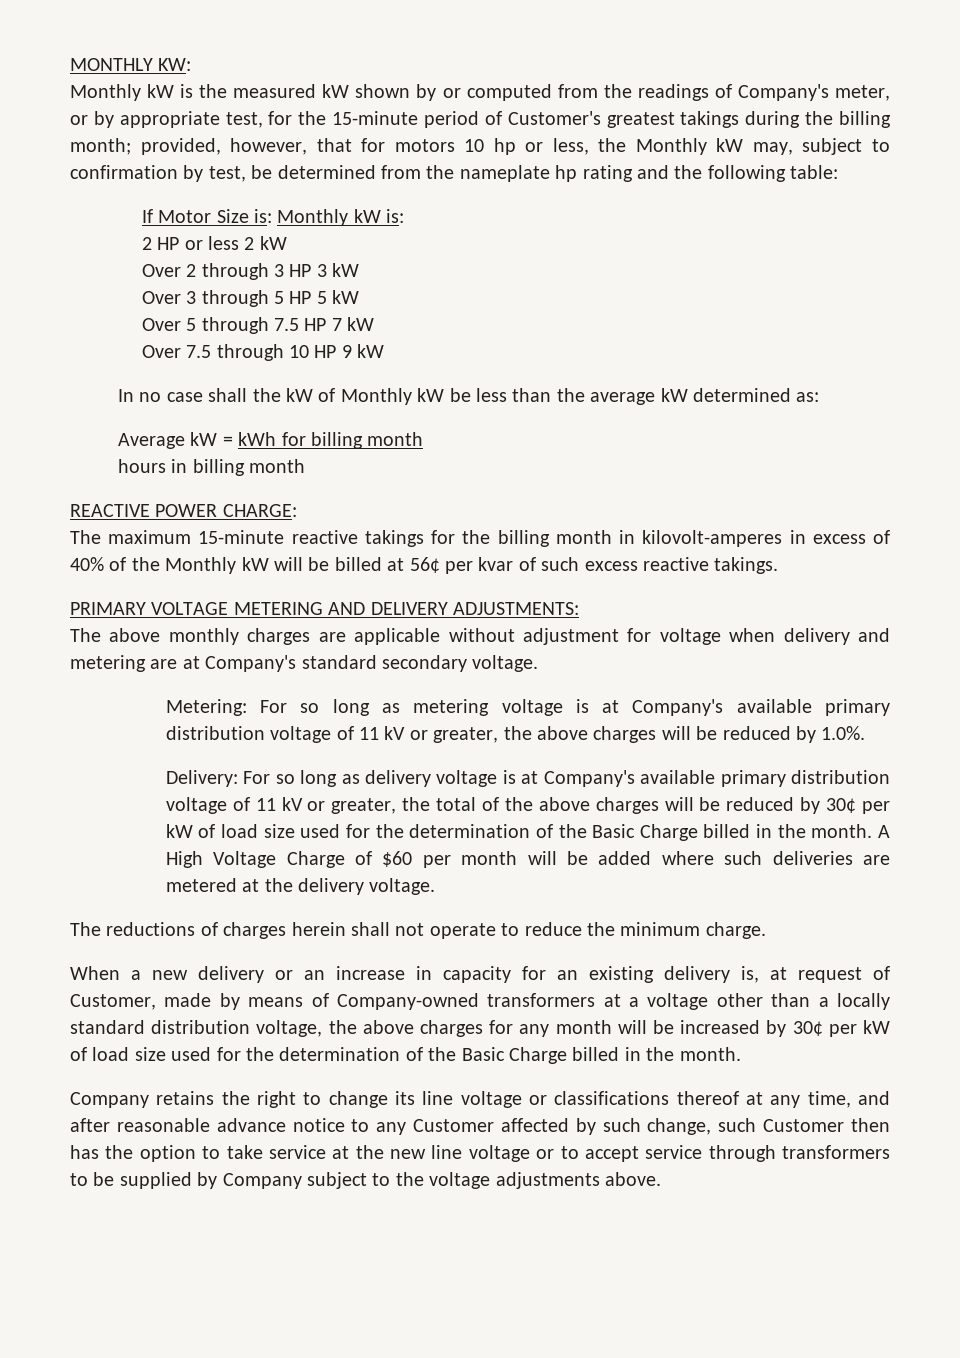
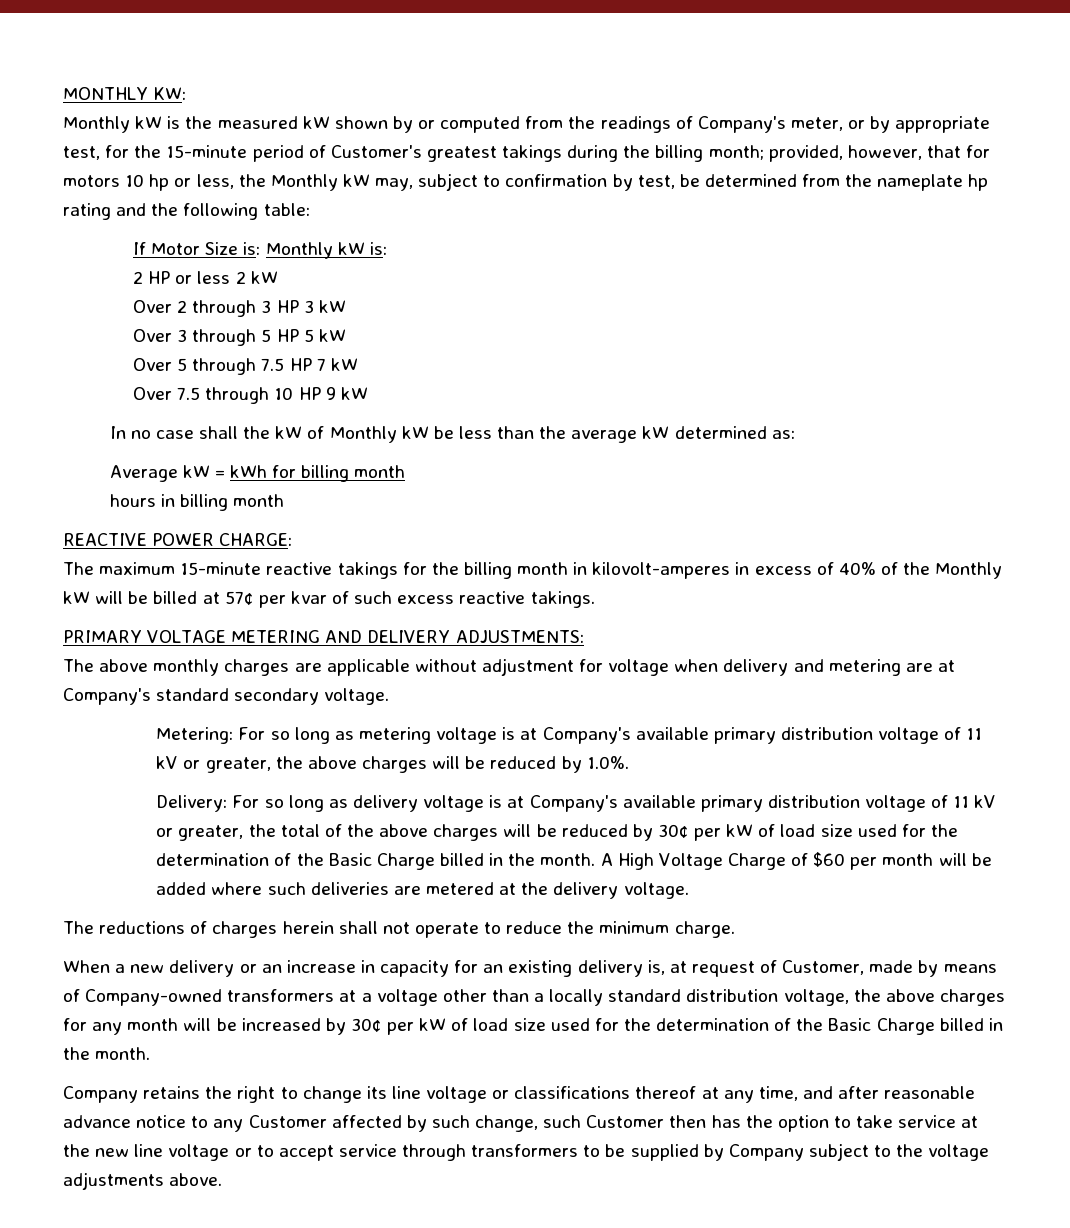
[409,557,440,573] 56¢ -> [224,591,254,605] 57¢

